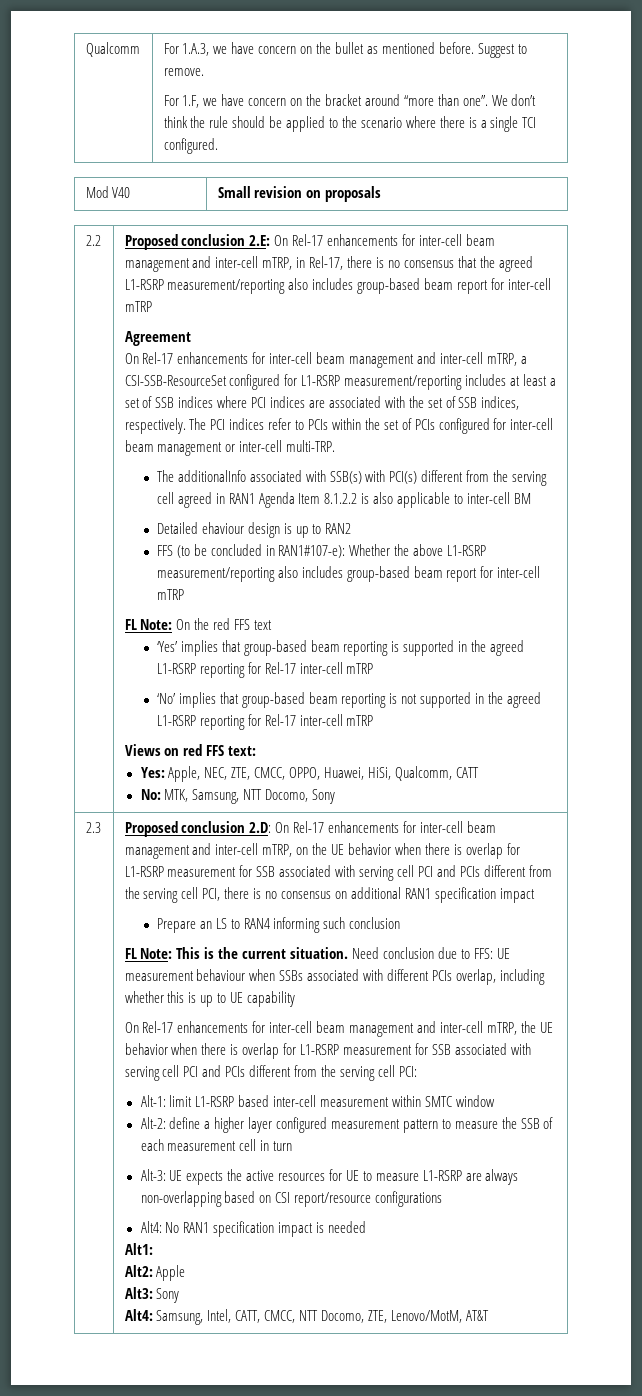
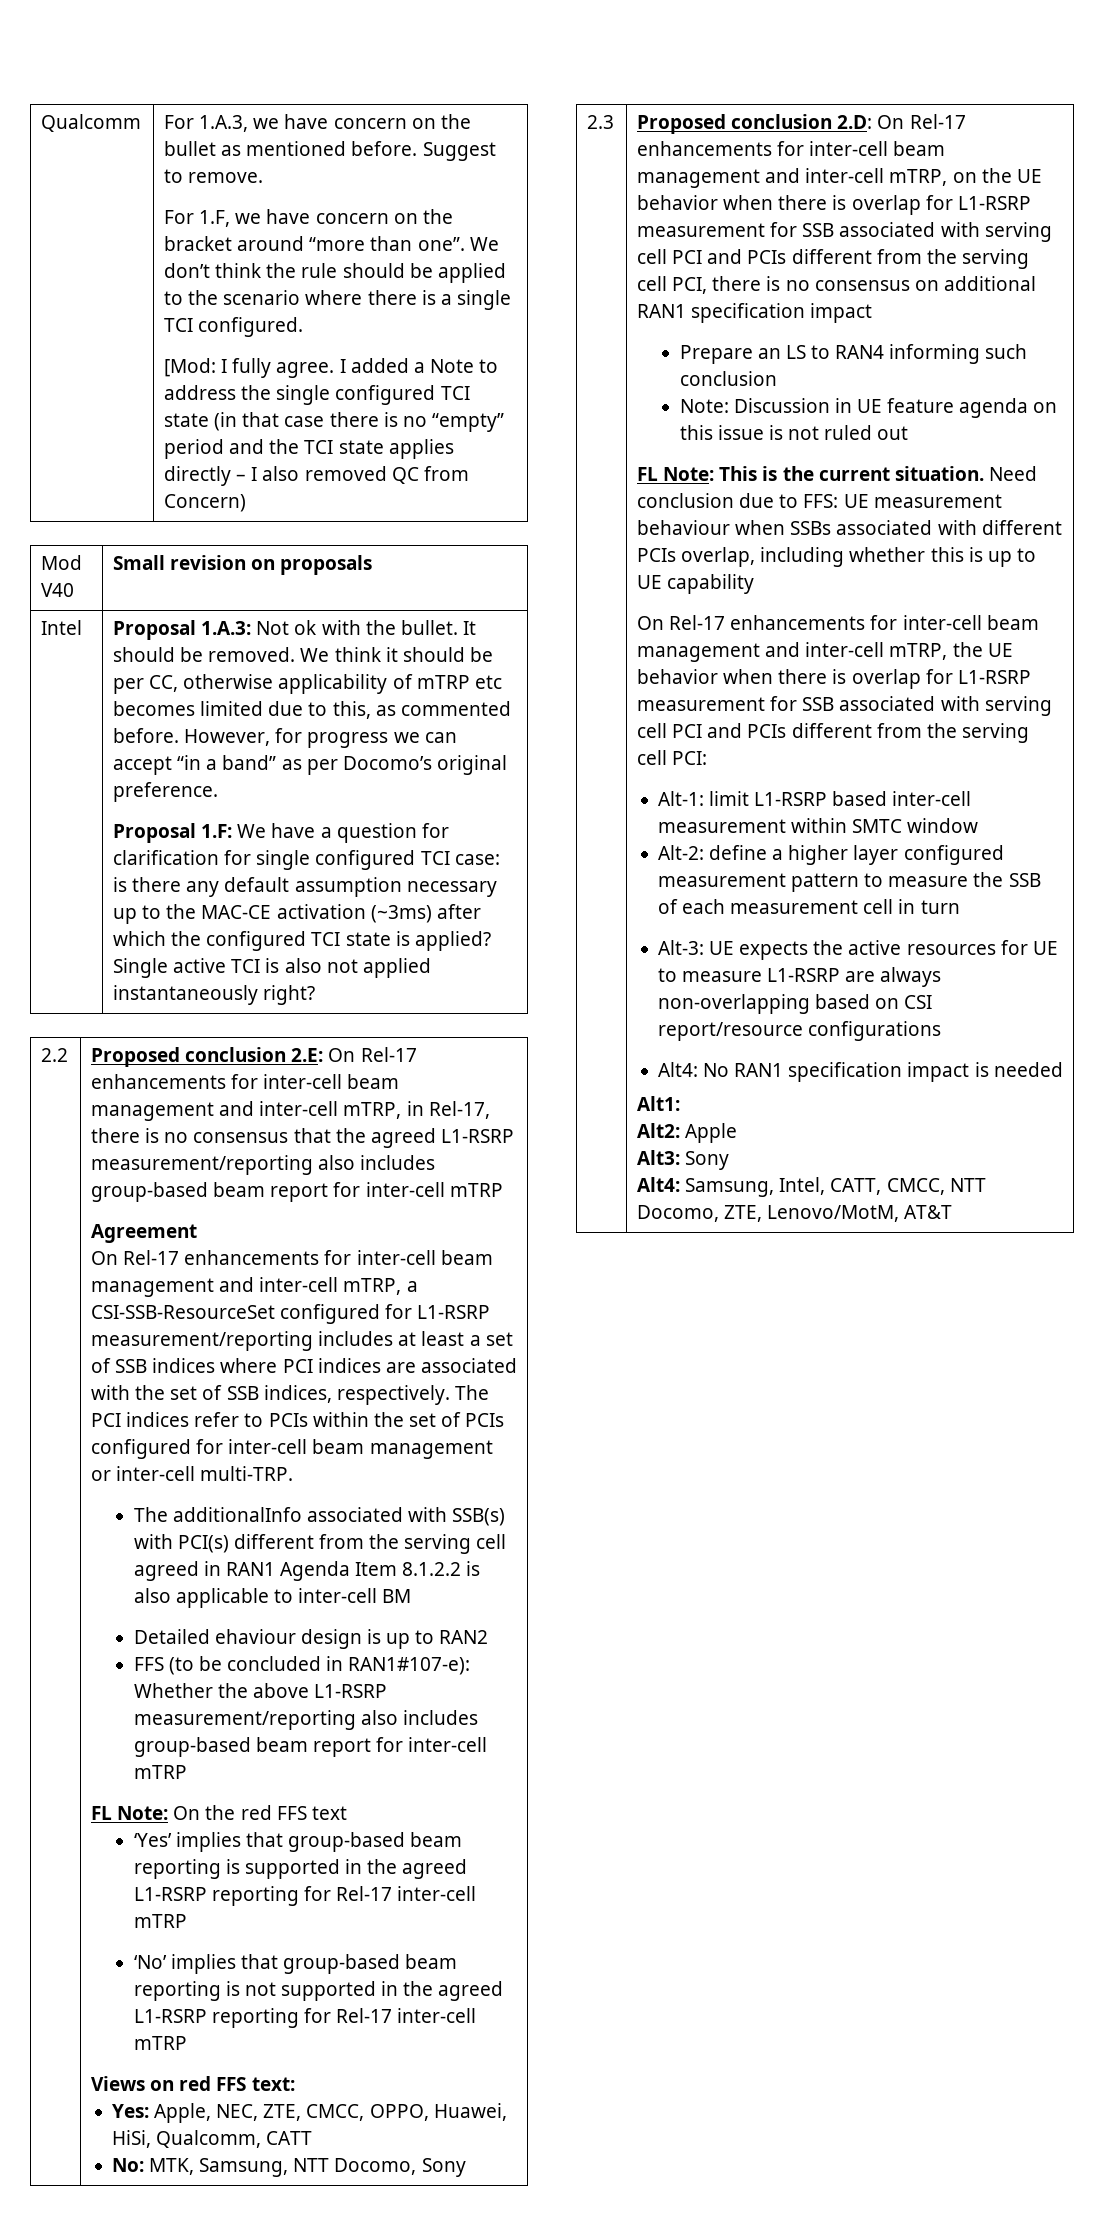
(218, 146) none -> [164,358,499,378] [164,385,470,405] [164,412,504,432] [164,439,454,459] [164,466,469,486] [164,494,247,512] // [Mod: I fully agree. I added a Note to address the single configured TCI state (in that case there is no “empty” period and the TCI state applies directly – I also removed QC from Concern)
(382, 194) none -> [41,620,83,635] [113,620,476,640] [113,647,493,662] [113,674,502,694] [113,701,511,719] [113,728,457,748] [113,755,507,775] [113,782,219,802] [113,823,449,843] [113,850,500,870] [113,877,497,897] [113,904,481,924] [113,931,491,951] [113,958,431,978] [113,985,316,1005] // Intel | Proposal 1.A.3: Not ok with the bullet. It should be removed. We think it should be per CC, otherwise applicability of mTRP etc becomes limited due to this, as commented before. However, for progress we can accept “in a band” as per Docomo’s original preference. // Proposal 1.F: We have a question for clarification for single configured TCI case: is there any default assumption necessary up to the MAC-CE activation (~3ms) after which the configured TCI state is applied? Single active TCI is also not applied instantaneously right?
(401, 923) none -> [679,398,1058,418] [679,425,909,440] // Note: Discussion in UE feature agenda on this issue is not ruled out

